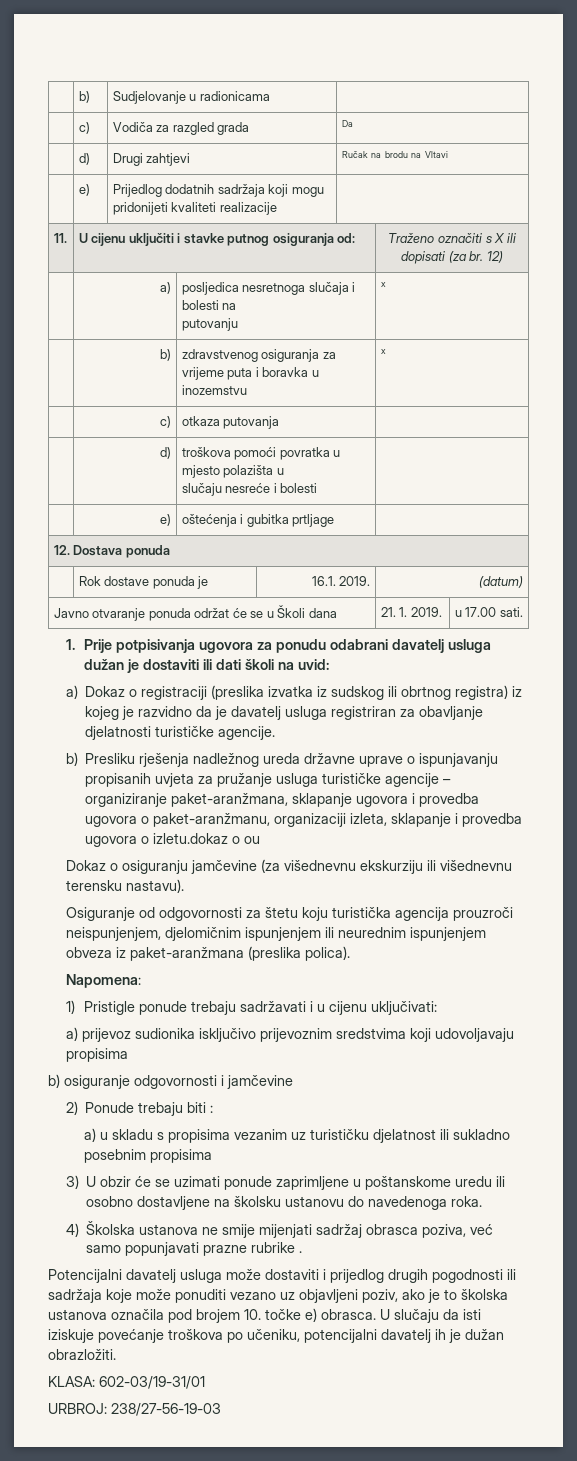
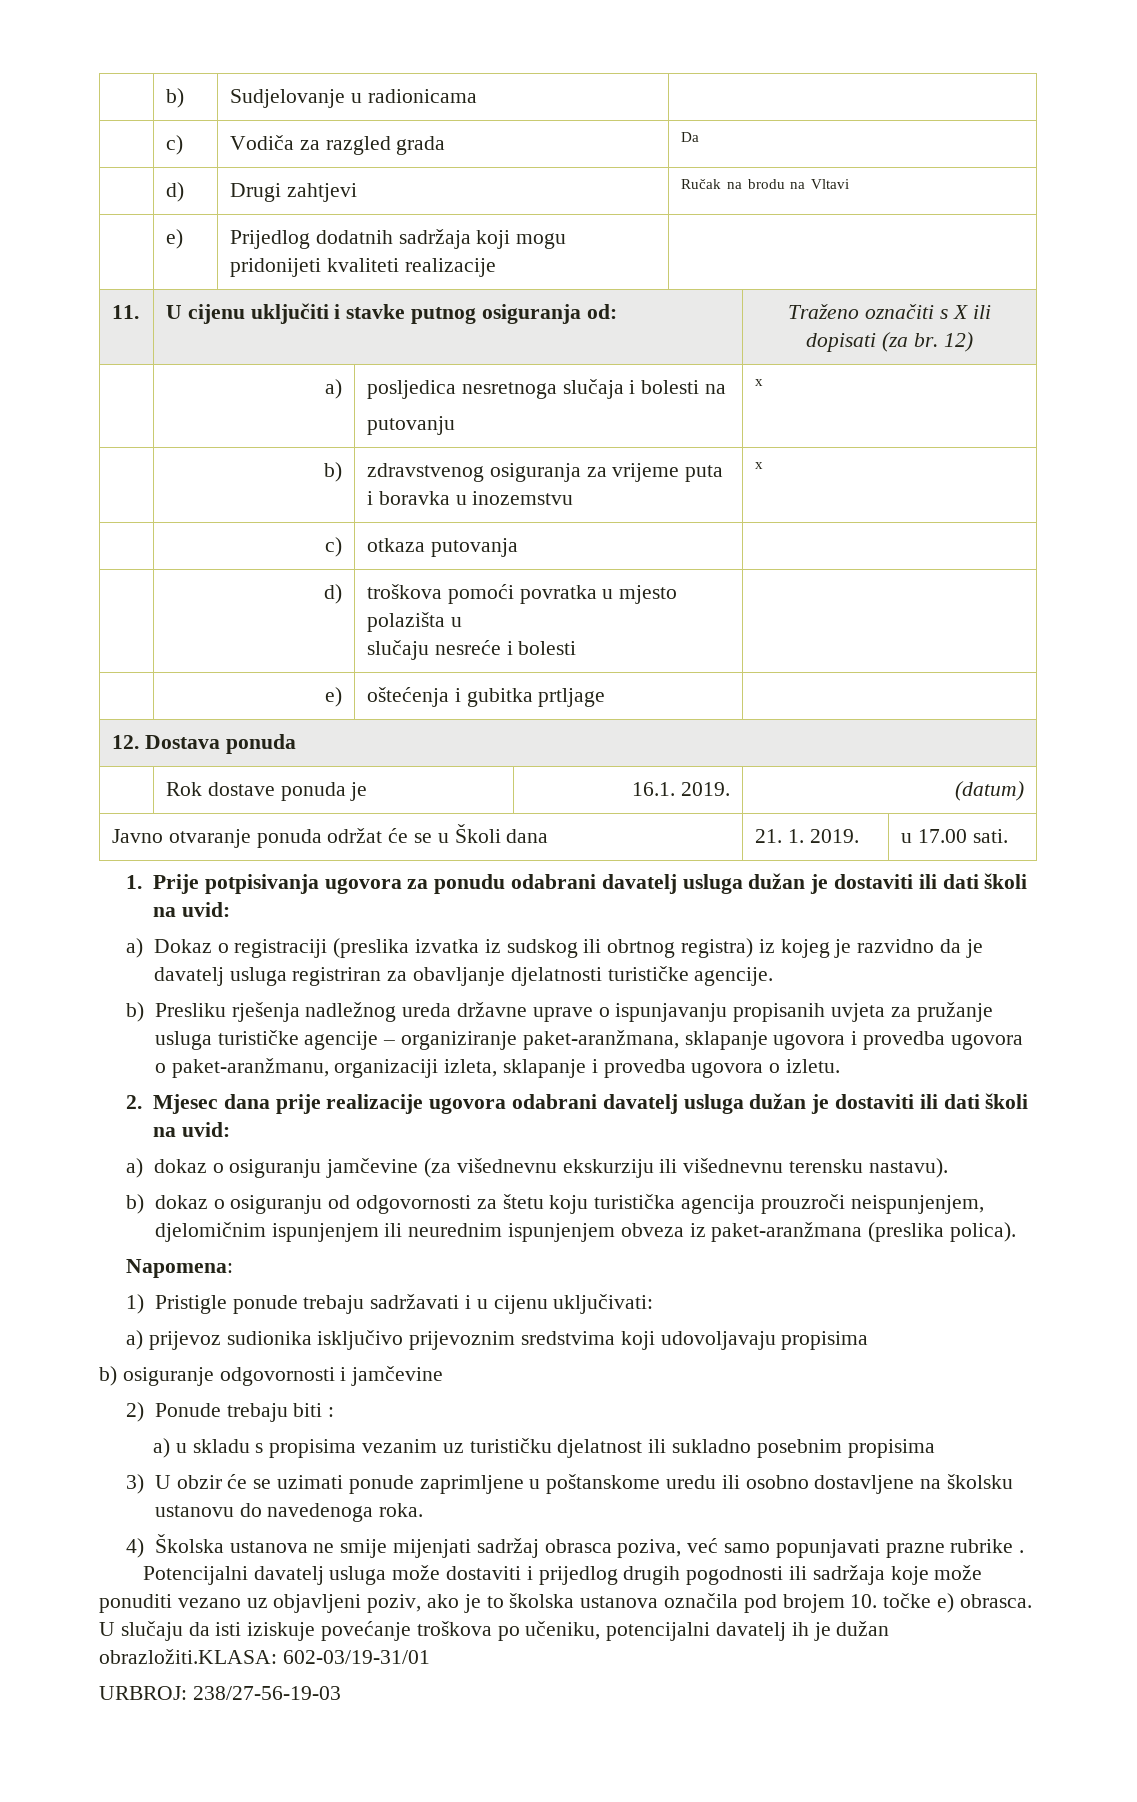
[153,833,261,844] [65,860,106,871] izletu.dokaz o ou // Dokaz -> [785,1059,840,1073] [125,1093,1029,1114] [152,1122,230,1137] [125,1158,207,1178] izletu. // 2. Mjesec dana prije realizacije ugovora odabrani davatelj usluga dužan je dostaviti ili dati školi na uvid: // a) dokaz
[65,907,135,921] Osiguranje -> [125,1194,323,1214] b) dokaz o osiguranju
[48,1349,116,1360] [48,1376,95,1387] obrazložiti. // KLASA: -> [99,1649,277,1664] obrazložiti.KLASA:

